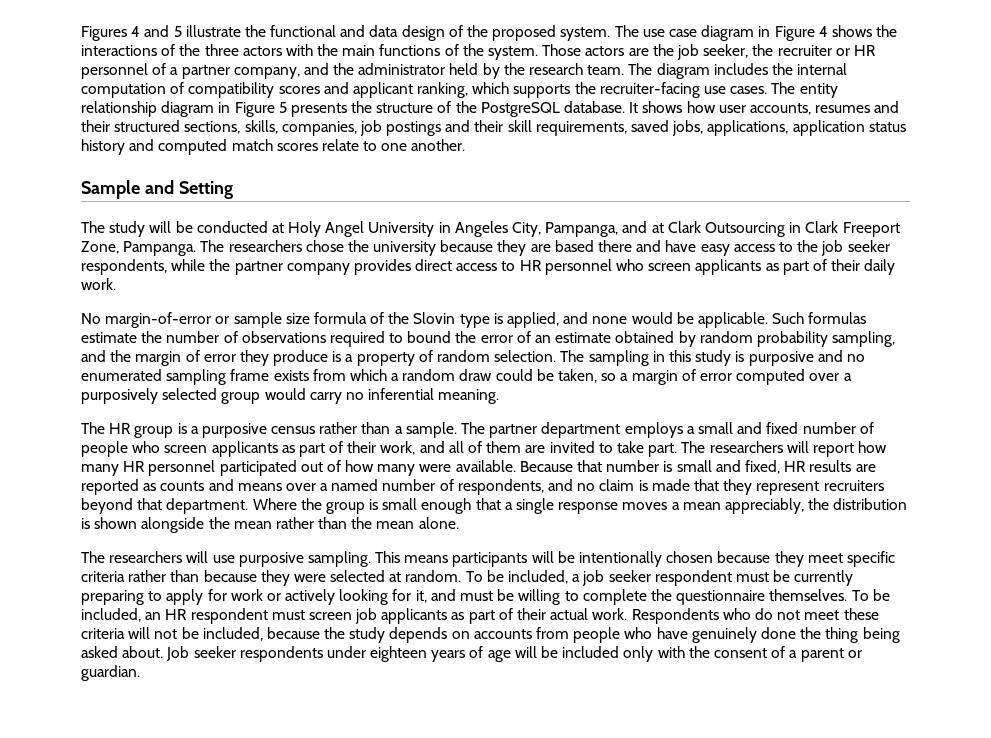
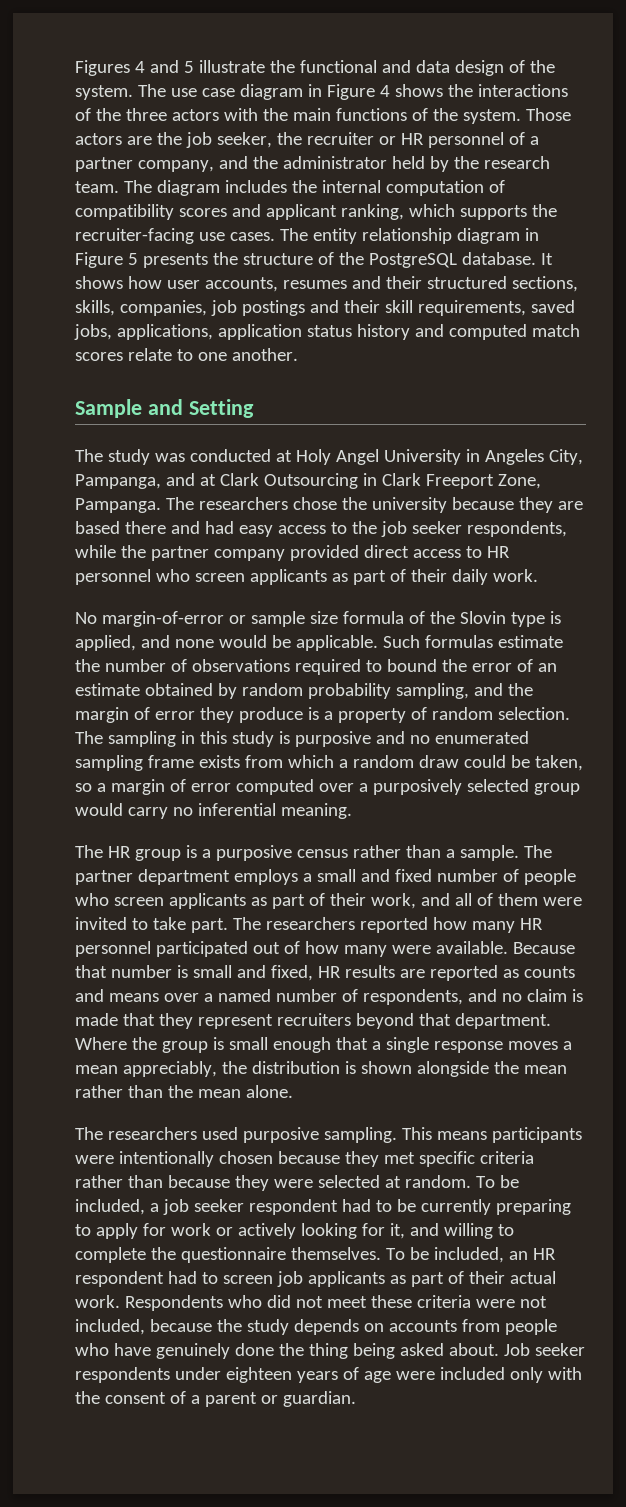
[492,25,557,41] proposed -> (555, 66) none
[149,221,193,233] will be -> [154,453,185,462] was
[665,240,697,252] have -> [204,521,234,534] had
[353,259,411,275] provides -> [289,545,359,561] provided
[525,445,546,453] are -> [542,897,582,906] were
[786,441,854,457] will report -> [359,917,428,933] reported
[186,551,235,563] will use -> [201,1127,238,1140] used
[531,551,575,563] will be -> [75,1155,114,1164] were
[807,553,843,563] meet -> [383,1152,415,1164] met
[735,572,769,582] must -> [341,1199,392,1212] had to
[460,589,515,601] must be -> (439, 1229) none
[271,610,305,620] must -> [167,1271,218,1284] had to
[754,608,773,620] do -> [266,1295,291,1308] did
[128,627,199,639] will not be -> [475,1296,547,1308] were not
[514,646,559,658] will be -> [395,1371,435,1380] were

